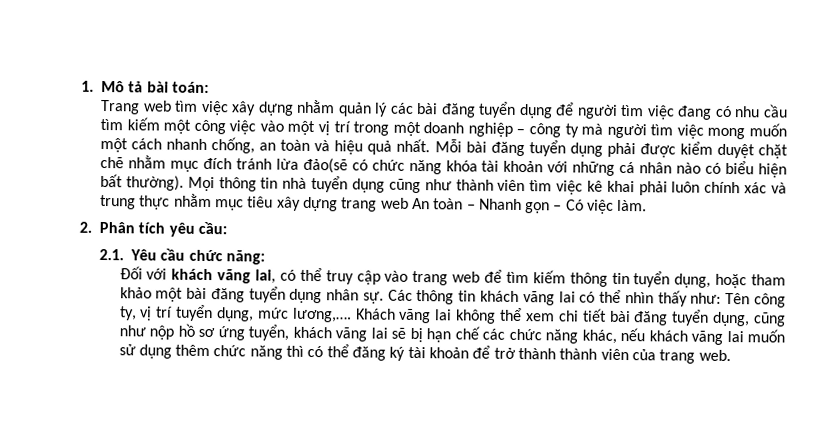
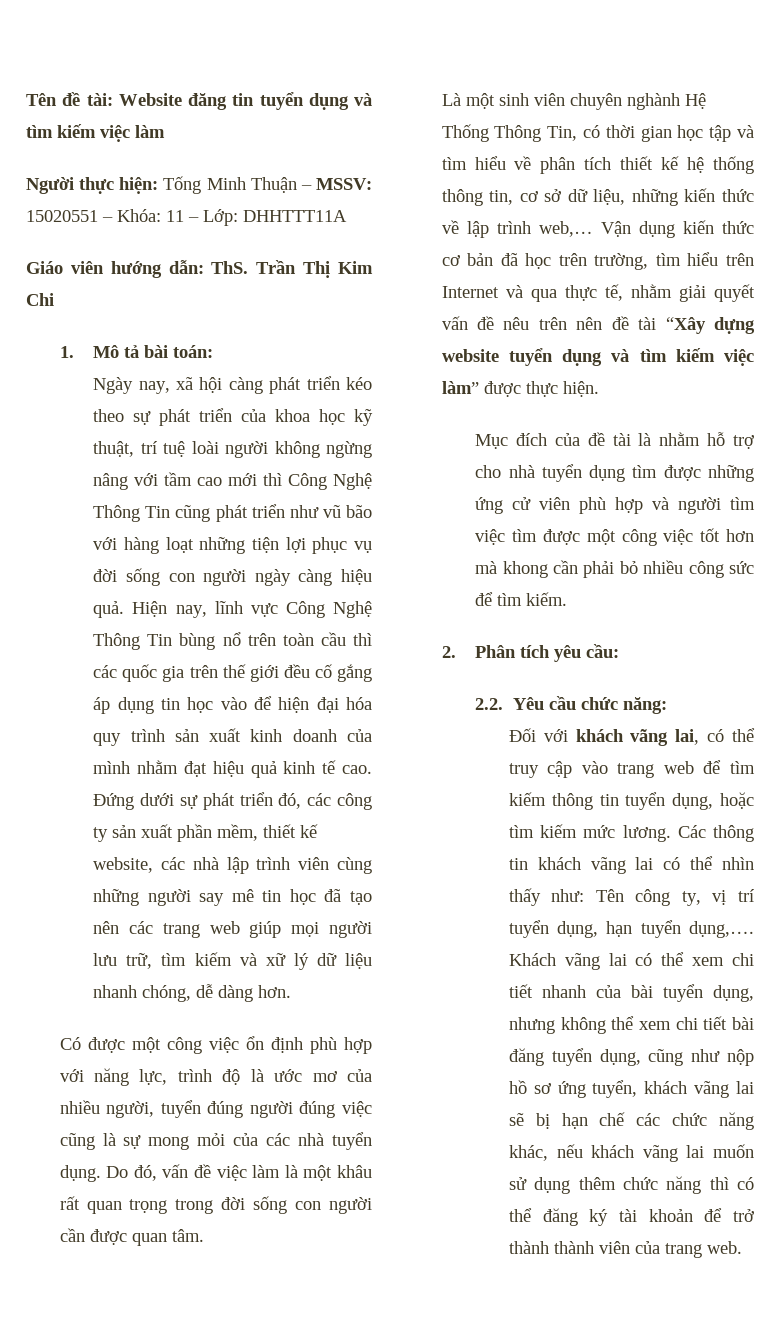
(80, 86) none -> [26,92,372,110] [26,124,165,142] [26,176,372,194] [26,209,347,226] [26,259,373,278] [26,293,54,306] Tên đề tài: Website đăng tin tuyển dụng và tìm kiếm việc làm // Người thực hiện: Tống Minh Thuận – MSSV: 15020551 – Khóa: 11 – Lớp: DHHTTT11A // Giáo viên hướng dẫn: ThS. Trần Thị Kim Chi //
[100,99,788,120] [100,117,787,140] [100,137,788,159] [100,155,787,178] [100,173,788,196] [100,193,648,214] Trang web tìm việc xây dựng nhằm quản lý các bài đăng tuyển dụng để người tìm việc đang có nhu cầu tìm kiếm một công việc vào một vị trí trong một doanh nghiệp – công ty mà người tìm việc mong muốn một cách nhanh chống, an toàn và hiệu quả nhất. Mỗi bài đăng tuyển dụng phải được kiểm duyệt chặt chẽ nhằm mục đích tránh lừa đảo(sẽ có chức năng khóa tài khoản với những cá nhân nào có biểu hiện bất thường). Mọi thông tin nhà tuyển dụng cũng như thành viên tìm việc kê khai phải luôn chính xác và trung thực nhằm mục tiêu xây dựng trang web An toàn – Nhanh gọn – Có việc làm. -> [93,376,372,394] [93,408,373,426] [93,441,372,458] [93,472,372,490] [93,504,373,522] [93,537,373,554] [93,568,373,586] [93,601,373,618] [93,632,373,650] [93,664,372,682] [93,696,372,714] [93,728,372,746] [93,760,372,778] [93,792,372,810] [93,824,319,842] [93,857,372,874] [93,889,372,906] [93,921,372,938] [93,952,372,970] [93,984,292,1002] [59,1036,372,1054] [59,1068,372,1086] [59,1100,372,1118] [59,1132,372,1150] [59,1164,372,1182] [59,1196,372,1214] [59,1228,204,1246] [441,93,706,110] [441,124,754,142] [441,156,754,174] [441,188,754,206] [441,220,754,238] [441,252,754,270] [441,284,755,302] [441,316,755,334] [441,348,754,366] [441,381,599,397] [475,432,754,449] [475,464,754,482] [475,497,755,514] [475,528,754,546] [475,560,754,578] [475,592,568,606] Ngày nay, xã hội càng phát triển kéo theo sự phát triển của khoa học kỹ thuật, trí tuệ loài người không ngừng nâng với tầm cao mới thì Công Nghệ Thông Tin cũng phát triển như vũ bão với hàng loạt những tiện lợi phục vụ đời sống con người ngày càng hiệu quả. Hiện nay, lĩnh vực Công Nghệ Thông Tin bùng nổ trên toàn cầu thì các quốc gia trên thế giới đều cố gắng áp dụng tin học vào để hiện đại hóa quy trình sản xuất kinh doanh của mình nhằm đạt hiệu quả kinh tế cao. Đứng dưới sự phát triển đó, các công ty sản xuất phần mềm, thiết kế website, các nhà lập trình viên cùng những người say mê tin học đã tạo nên các trang web giúp mọi người lưu trữ, tìm kiếm và xữ lý dữ liệu nhanh chóng, dễ dàng hơn. // Có được một công việc ổn định phù hợp với năng lực, trình độ là ước mơ của nhiều người, tuyển đúng người đúng việc cũng là sự mong mỏi của các nhà tuyển dụng. Do đó, vấn đề việc làm là một khâu rất quan trọng trong đời sống con người cần được quan tâm. // Là một sinh viên chuyên nghành Hệ Thống Thông Tin, có thời gian học tập và tìm hiểu về phân tích thiết kế hệ thống thông tin, cơ sở dữ liệu, những kiến thức về lập trình web,… Vận dụng kiến thức cơ bản đã học trên trường, tìm hiểu trên Internet và qua thực tế, nhằm giải quyết vấn đề nêu trên nên đề tài “Xây dựng website tuyển dụng và tìm kiếm việc làm” được thực hiện. // Mục đích của đề tài là nhằm hỗ trợ cho nhà tuyển dụng tìm được những ứng cử viên phù hợp và người tìm việc tìm được một công việc tốt hơn mà khong cần phải bỏ nhiều công sức để tìm kiếm.
[99,248,125,261] 2.1. -> [475,698,504,710] 2.2.
[751,274,786,286] [119,286,384,304] tham khảo một bài đăng tuyển dụng nhân sự. -> [508,824,671,842] tìm kiếm mức lương.
[257,307,453,324] mức lương,…. Khách vãng lai -> [606,920,754,938] [508,952,754,970] [508,984,754,1002] [508,1017,555,1034] hạn tuyển dụng,…. Khách vãng lai có thể xem chi tiết nhanh của bài tuyển dụng, nhưng

